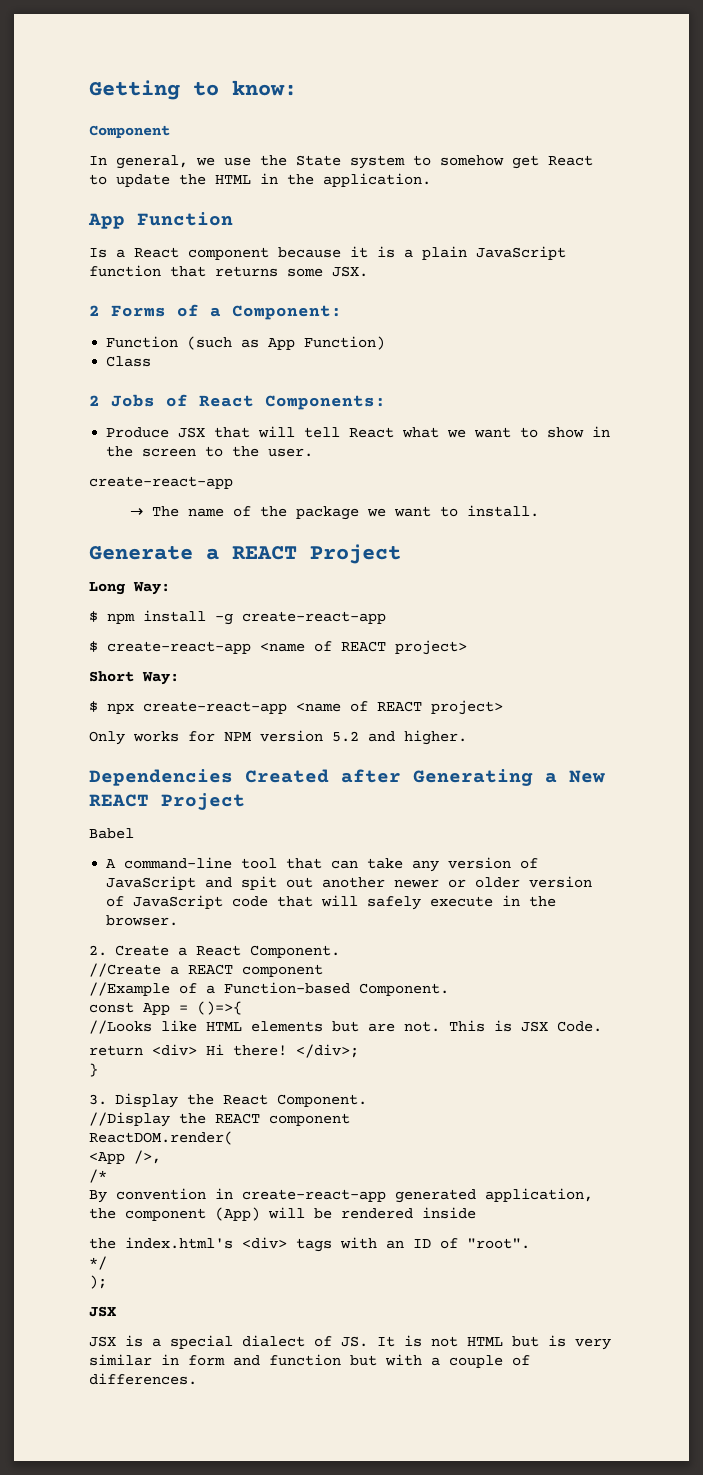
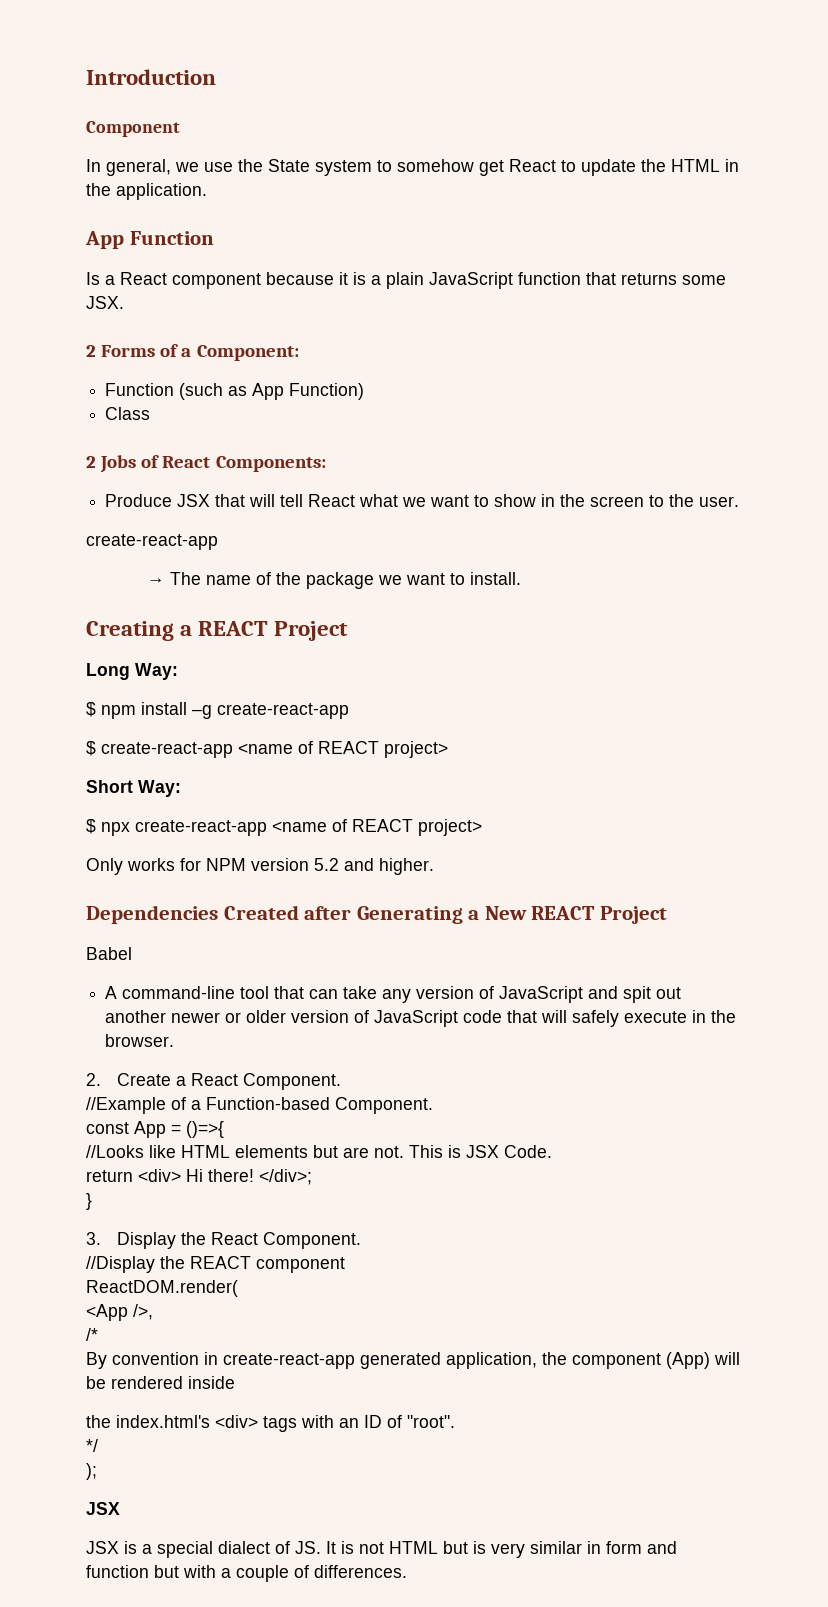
[89,80,297,100] Getting to know: -> [86,69,216,85] Introduction
[89,546,193,560] Generate -> [86,621,174,641] Creating
[89,963,323,977] // //Create a REACT component -> (341, 1081) none

